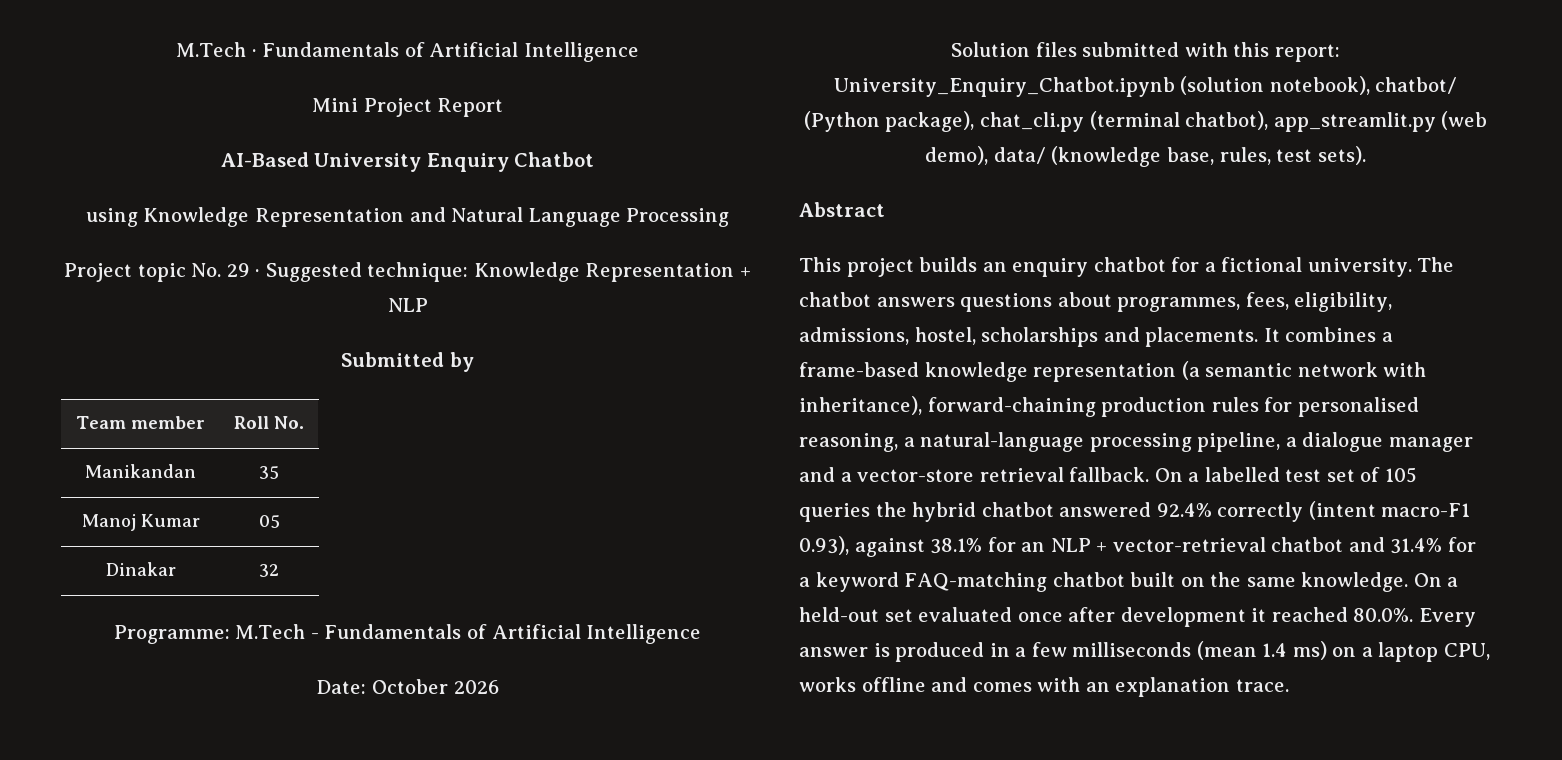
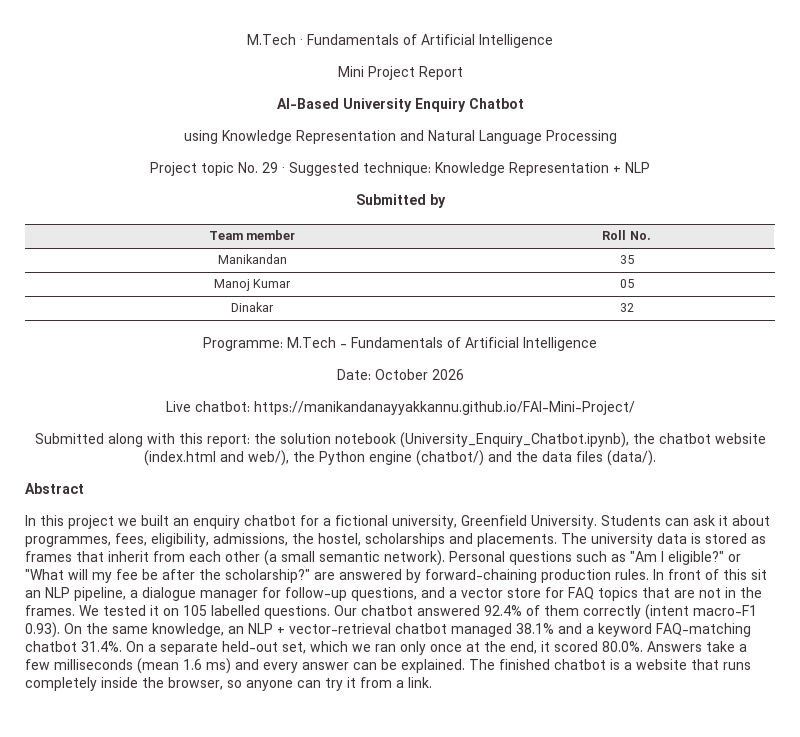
[951,42,1340,62] [833,76,1458,97] [803,111,1488,132] [925,146,1366,167] [799,202,885,217] [799,257,978,277] Solution files submitted with this report: University_Enquiry_Chatbot.ipynb (solution notebook), chatbot/ (Python package), chat_cli.py (terminal chatbot), app_streamlit.py (web demo), data/ (knowledge base, rules, test sets). // Abstract // This project builds -> [165,401,635,415] [34,432,766,448] [144,450,656,466] [25,483,84,494] [25,515,169,529] Live chatbot: https://manikandanayyakkannu.github.io/FAI-Mini-Project/ // Submitted along with this report: the solution notebook (University_Enquiry_Chatbot.ipynb), the chatbot website (index.html and web/), the Python engine (chatbot/) and the data files (data/). // Abstract // In this project we built
[1307,257,1455,277] [799,292,1053,312] university. The chatbot answers questions -> [392,515,728,529] university, Greenfield University. Students can ask it
(909, 336) none -> [292,533,314,544] the
[1263,327,1393,342] [799,361,1427,382] [799,396,1419,417] [799,432,1473,452] [799,467,1417,483] [799,502,977,522] It combines a frame-based knowledge representation (a semantic network with inheritance), forward-chaining production rules for personalised reasoning, a natural-language processing pipeline, a dialogue manager and a vector-store retrieval fallback. On a labelled test set of 105 queries the hybrid -> [561,533,766,547] [25,550,741,566] [25,569,767,583] [25,587,762,601] [25,605,357,619] The university data is stored as frames that inherit from each other (a small semantic network). Personal questions such as "Am I eligible?" or "What will my fee be after the scholarship?" are answered by forward-chaining production rules. In front of this sit an NLP pipeline, a dialogue manager for follow-up questions, and a vector store for FAQ topics that are not in the frames. We tested it on 105 labelled questions. Our
(1212, 510) none -> [526,605,579,616] of them
[799,536,1016,557] 0.93), against 38.1% for -> [25,622,224,638] 0.93). On the same knowledge,
[1348,537,1476,554] and 31.4% for -> [451,623,582,637] managed 38.1% and
[1130,572,1459,592] [799,607,1476,627] [799,641,1490,662] [799,677,1289,697] built on the same knowledge. On a held-out set evaluated once after development it reached 80.0%. Every answer is produced in a few milliseconds (mean 1.4 ms) on a laptop CPU, works offline and comes with an explanation trace. -> [81,641,747,655] [25,658,751,674] [25,677,432,691] 31.4%. On a separate held-out set, which we ran only once at the end, it scored 80.0%. Answers take a few milliseconds (mean 1.6 ms) and every answer can be explained. The finished chatbot is a website that runs completely inside the browser, so anyone can try it from a link.

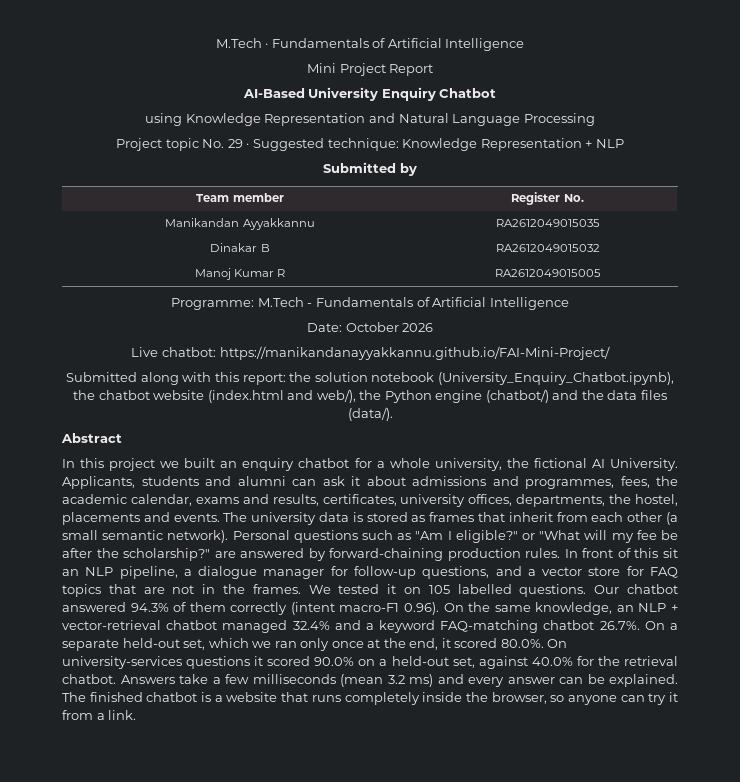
[602,230,627,240] Roll -> [511,192,561,205] Register
[619,255,634,264] | 35 -> [242,218,315,230] [495,219,600,227] [210,243,270,252] [495,244,600,252] Ayyakkannu | RA2612049015035 // Dinakar B | RA2612049015032
[619,279,634,288] [231,302,274,312] [619,303,634,312] | 05 // Dinakar | 32 -> [277,269,286,277] [494,269,601,277] R | RA2612049015005
[335,515,770,529] [25,533,557,547] fictional university, Greenfield University. Students can ask it about programmes, fees, eligibility, admissions, the hostel, scholarships and placements. -> [389,458,678,471] [62,476,678,489] [62,494,678,507] [62,512,220,525] whole university, the fictional AI University. Applicants, students and alumni can ask it about admissions and programmes, fees, the academic calendar, exams and results, certificates, university offices, departments, the hostel, placements and events.
[484,605,522,616] 92.4% -> [130,603,169,612] 94.3%
[25,622,60,638] 0.93). -> [404,602,439,615] 0.96).
[516,623,554,634] 38.1% -> [292,621,330,630] 32.4%
[81,641,122,652] 31.4%. -> [599,621,640,630] 26.7%.
(643, 646) none -> [547,639,568,648] [62,656,679,669] [62,674,116,684] On university-services questions it scored 90.0% on a held-out set, against 40.0% for the retrieval chatbot.
[183,659,202,670] 1.6 -> [387,675,405,684] 3.2

